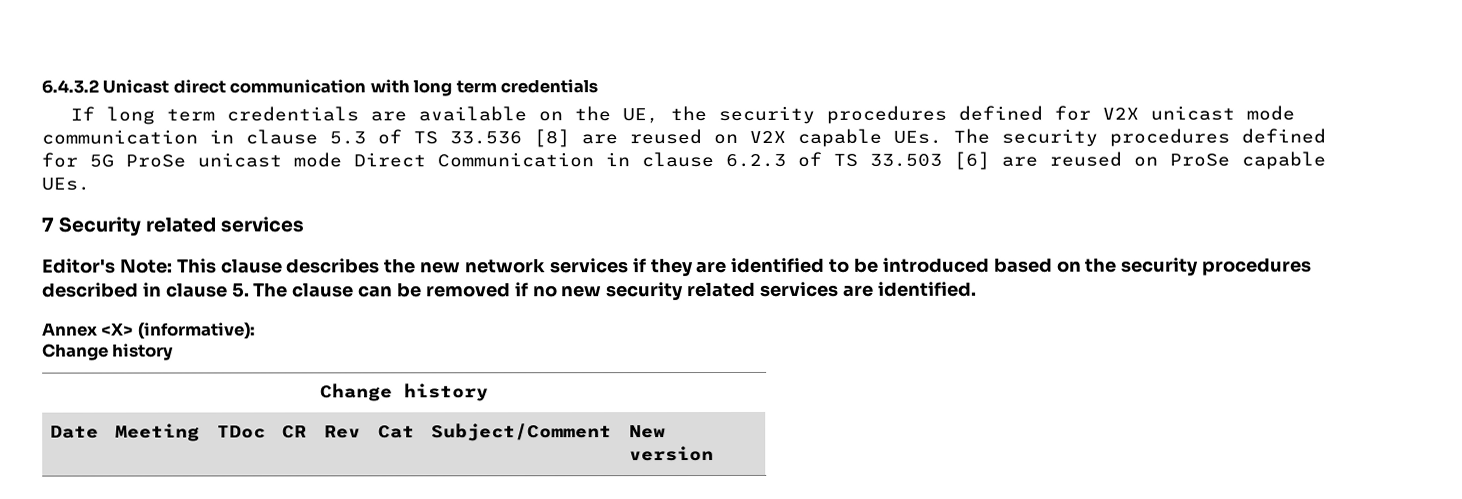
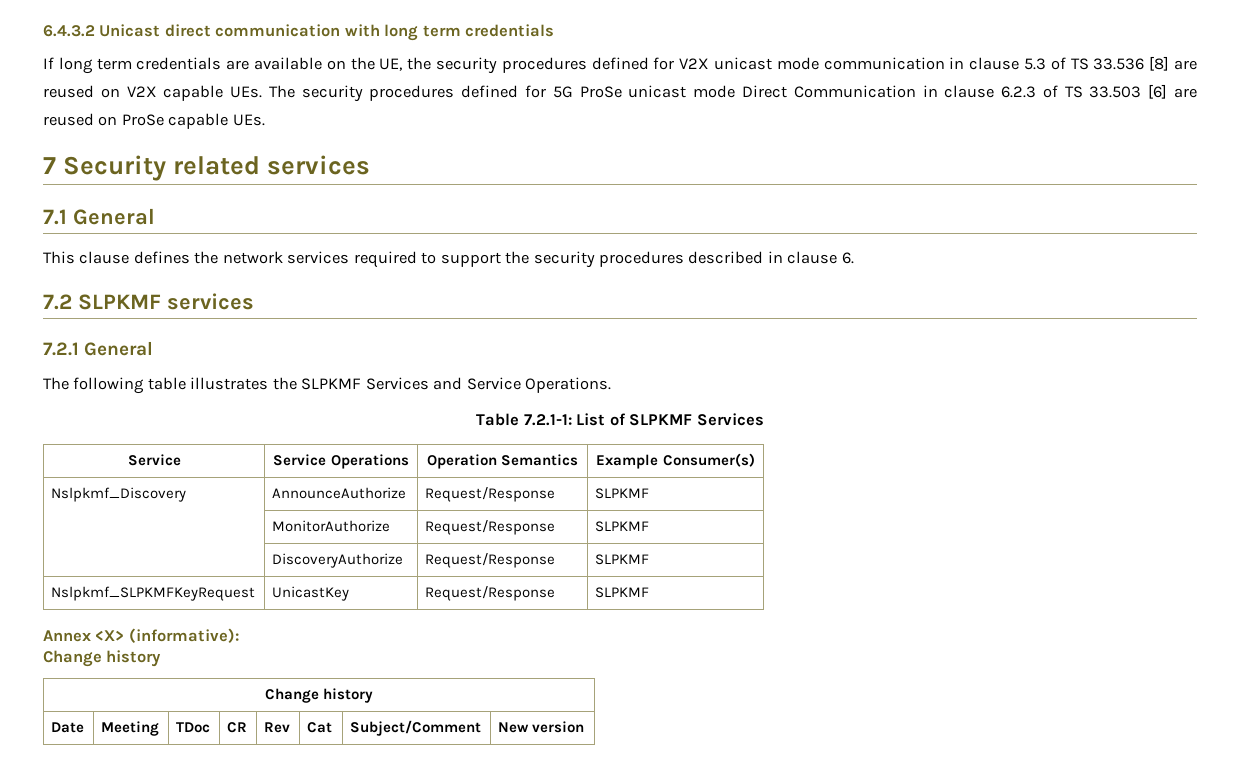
[42,257,1082,277] Editor's Note: This clause describes the new network services if they are identified to be introduced based on -> [43,208,155,225] [43,251,501,268] 7.1 General // This clause defines the network services required to support
[231,281,977,301] 5. The clause can be removed if no new security related services are identified. -> [841,252,854,264] [43,293,254,310] [43,341,154,356] [43,377,612,394] [476,413,764,426] [127,454,181,466] [273,454,409,469] [426,454,579,469] [596,453,755,469] [51,487,187,502] [272,487,407,499] [425,487,556,502] [595,488,650,499] [272,520,391,532] [425,520,556,535] [595,521,650,532] [272,553,404,568] [425,553,556,568] [595,554,650,565] [51,586,256,601] [272,586,350,601] [425,586,556,601] [595,587,650,598] 6. // 7.2 SLPKMF services // 7.2.1 General // The following table illustrates the SLPKMF Services and Service Operations. // Table 7.2.1-1: List of SLPKMF Services // Service | Service Operations | Operation Semantics | Example Consumer(s) // Nslpkmf_Discovery | AnnounceAuthorize | Request/Response | SLPKMF // | MonitorAuthorize | Request/Response | SLPKMF // | DiscoveryAuthorize | Request/Response | SLPKMF // Nslpkmf_SLPKMFKeyRequest | UnicastKey | Request/Response | SLPKMF

